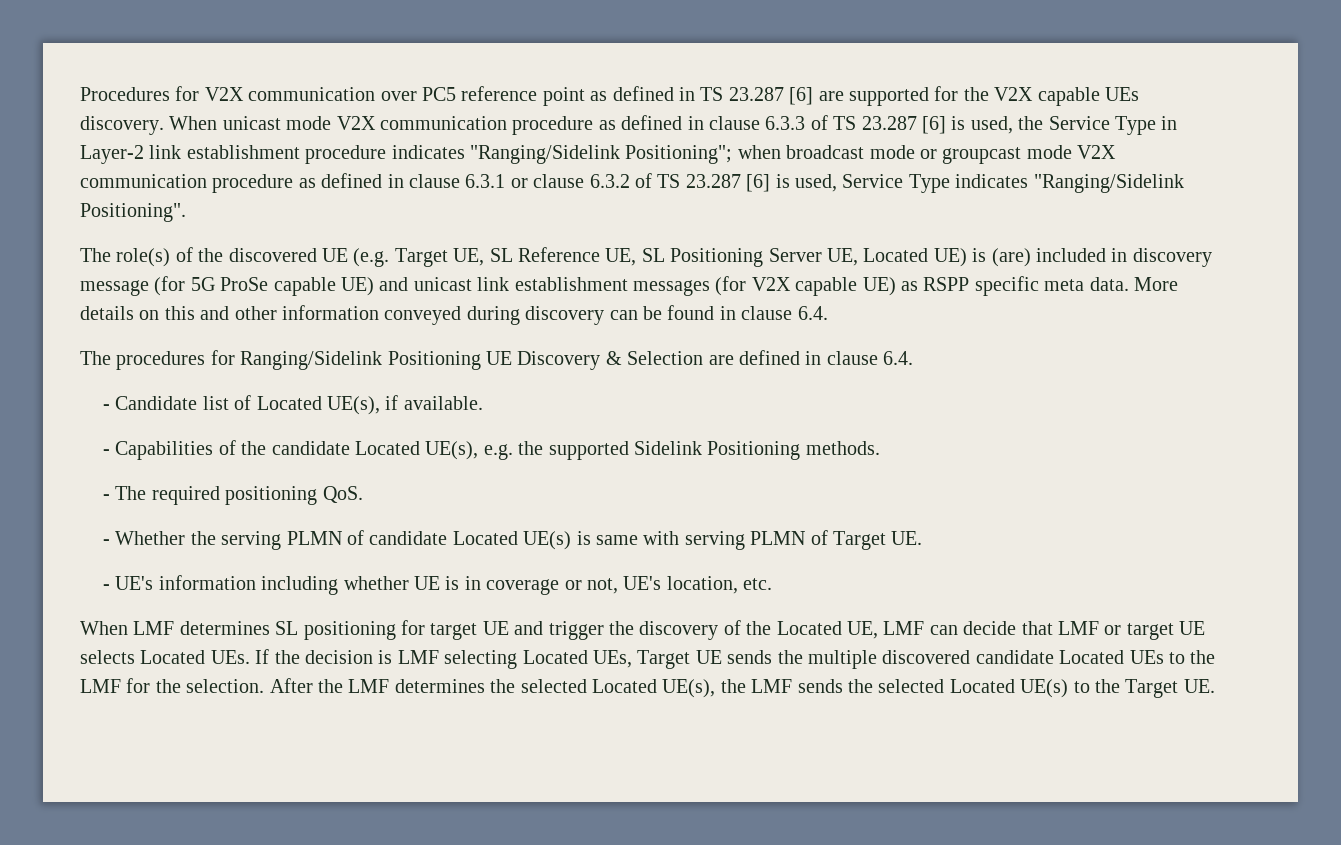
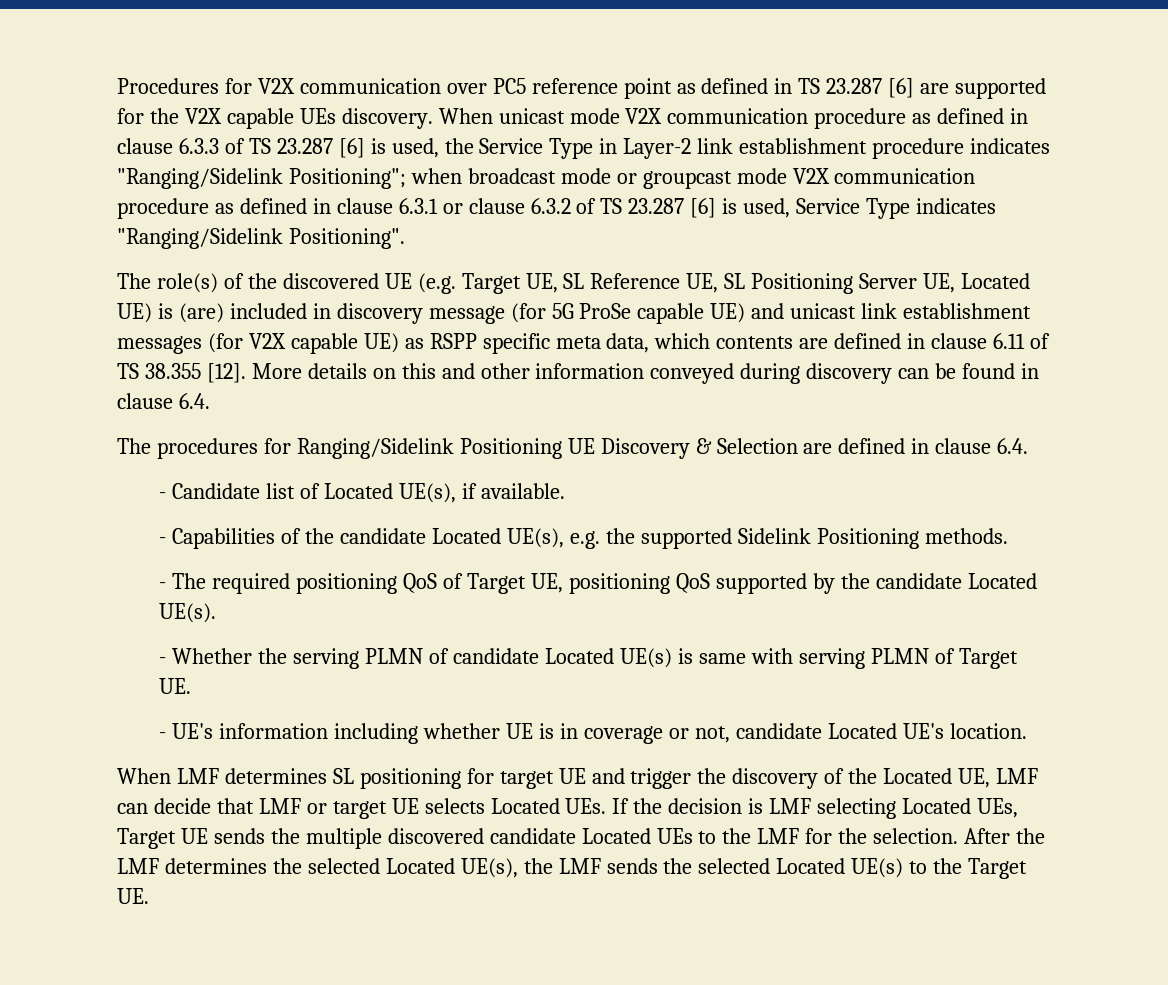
[1089,277,1129,291] data. -> [606,333,1050,353] [117,363,246,383] data, which contents are defined in clause 6.11 of TS 38.355 [12].
[322,486,363,503] QoS. -> [403,573,1037,594] [159,603,217,623] QoS of Target UE, positioning QoS supported by the candidate Located UE(s).
[623,576,773,594] UE's location, etc. -> [735,723,1027,739] candidate Located UE's location.

